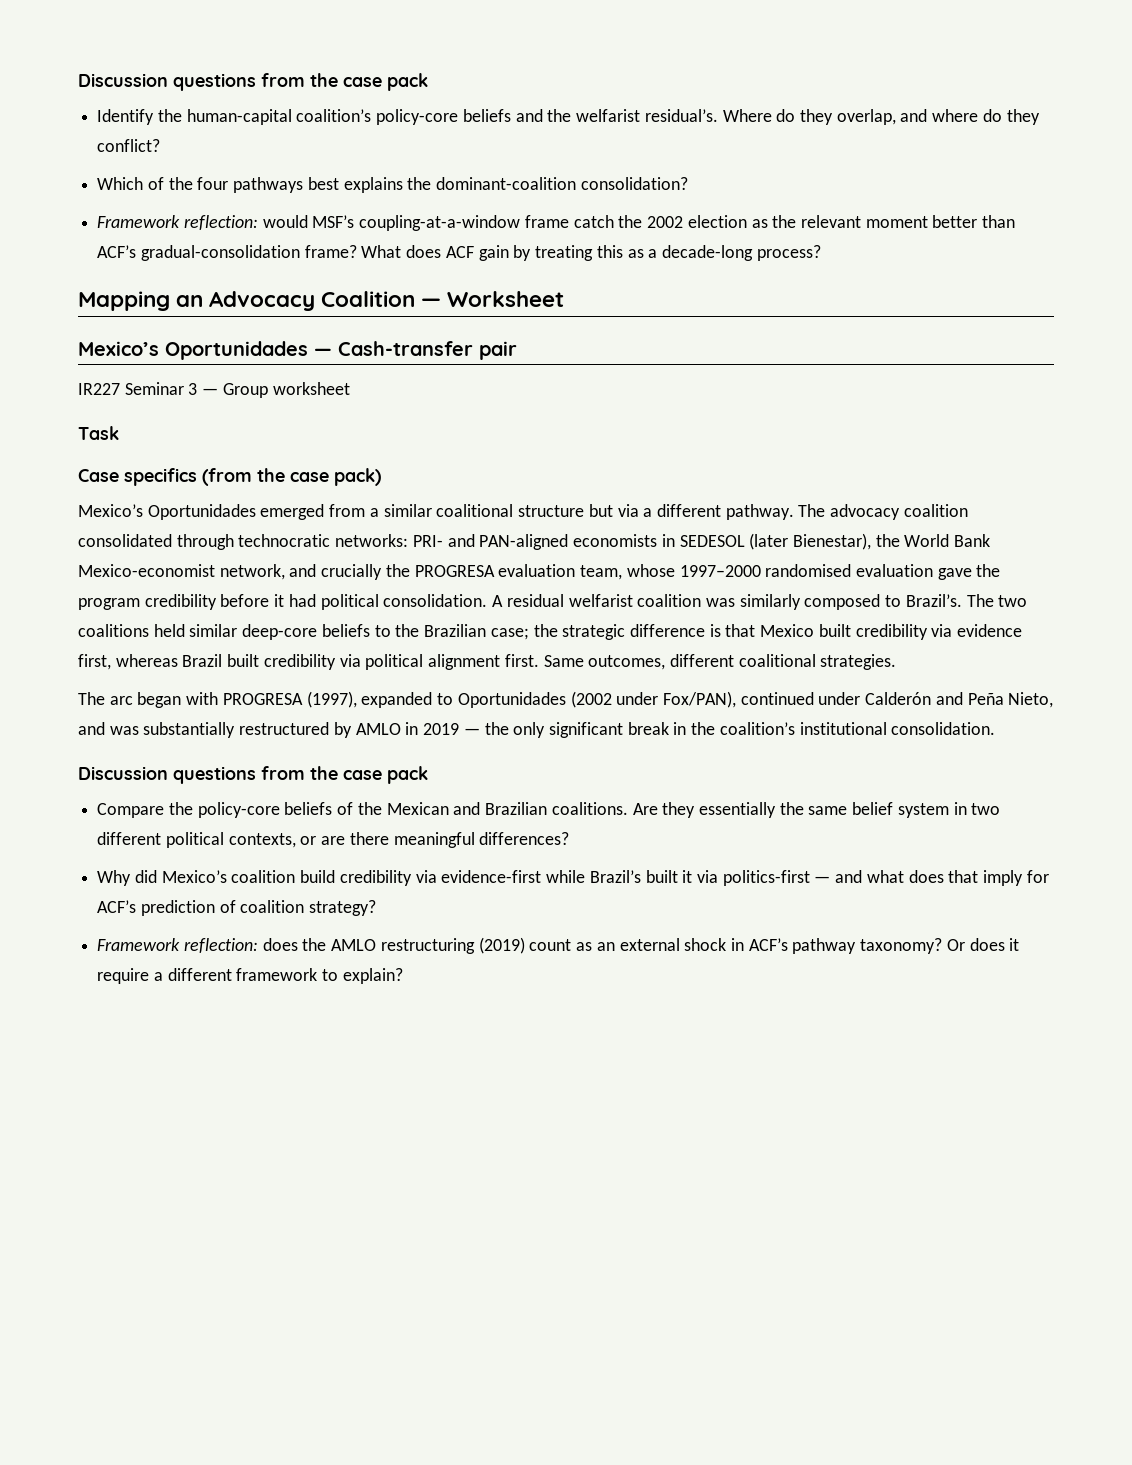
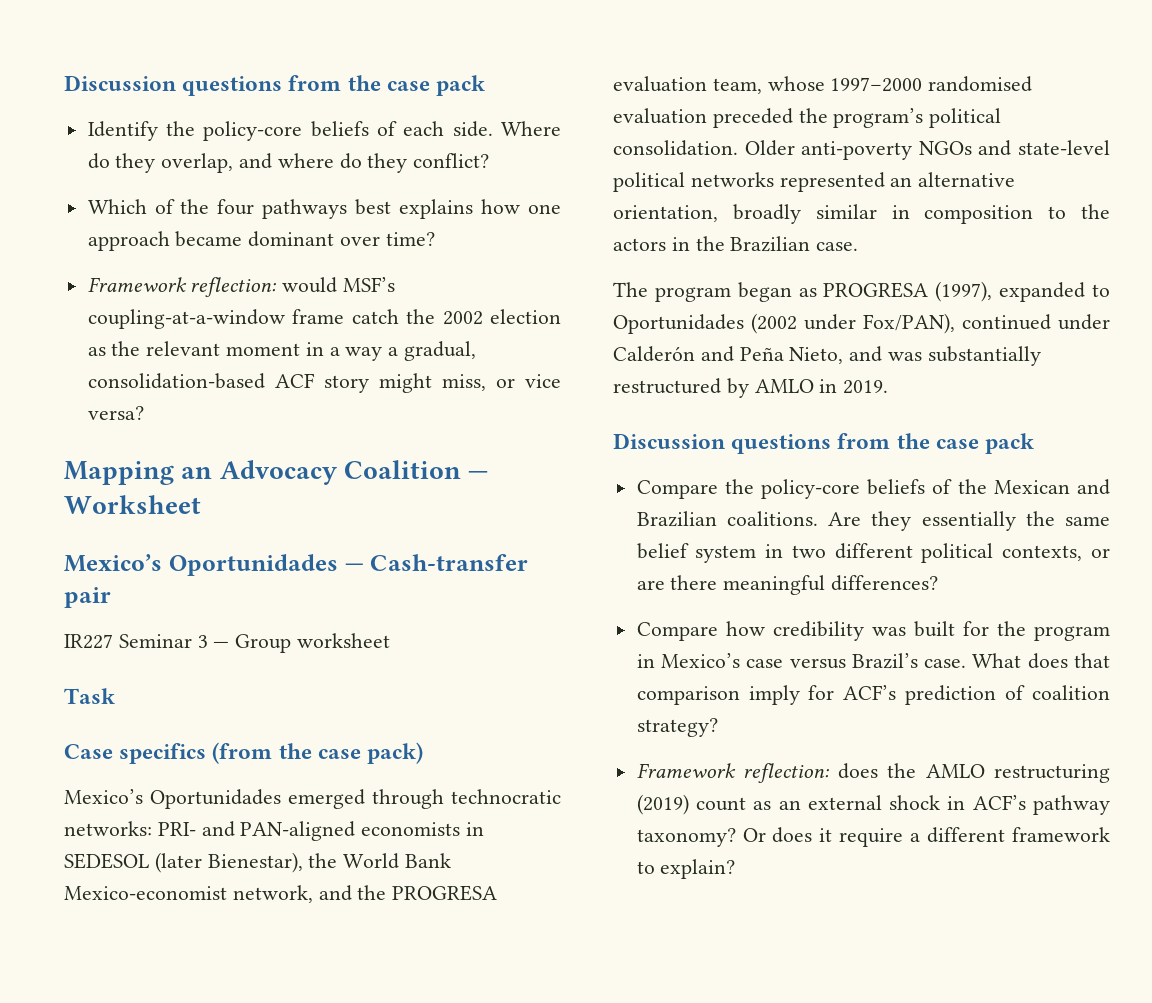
[186,109,718,125] human-capital coalition’s policy-core beliefs and the welfarist residual’s. -> [203,121,493,141] policy-core beliefs of each side.
[407,177,688,190] the dominant-coalition consolidation? -> [481,199,561,214] [87,231,435,251] how one approach became dominant over time?
[932,215,1016,228] [97,245,821,261] better than ACF’s gradual-consolidation frame? What does ACF gain by treating this as a decade-long process? -> [305,341,477,361] [87,373,561,393] [87,406,144,420] in a way a gradual, consolidation-based ACF story might miss, or vice versa?
[329,504,968,520] [78,534,172,547] from a similar coalitional structure but via a different pathway. The advocacy coalition consolidated -> (365, 799) none
[321,564,383,580] crucially -> (352, 893) none
[937,564,1001,580] [78,594,1028,610] [78,624,1023,640] [78,654,897,670] [78,692,219,708] gave the program credibility before it had political consolidation. A residual welfarist coalition was similarly composed to Brazil’s. The two coalitions held similar deep-core beliefs to the Brazilian case; the strategic difference is that Mexico built credibility via evidence first, whereas Brazil built credibility via political alignment first. Same outcomes, different coalitional strategies. // The arc began with -> [712,108,1002,128] [613,140,1110,160] [613,172,1016,192] [613,204,1110,224] [613,236,859,252] [613,282,817,302] preceded the program’s political consolidation. Older anti-poverty NGOs and state-level political networks represented an alternative orientation, broadly similar in composition to the actors in the Brazilian case. // The program began as
[423,722,996,738] 2019 — the only significant break in the coalition’s institutional consolidation. -> [843,380,889,394] 2019.
[97,870,904,886] Why did Mexico’s coalition build credibility via evidence-first while Brazil’s built it via politics-first — and what -> [636,621,1110,641] [636,653,1022,669] Compare how credibility was built for the program in Mexico’s case versus Brazil’s case. What
(979, 876) none -> [636,686,740,705] comparison

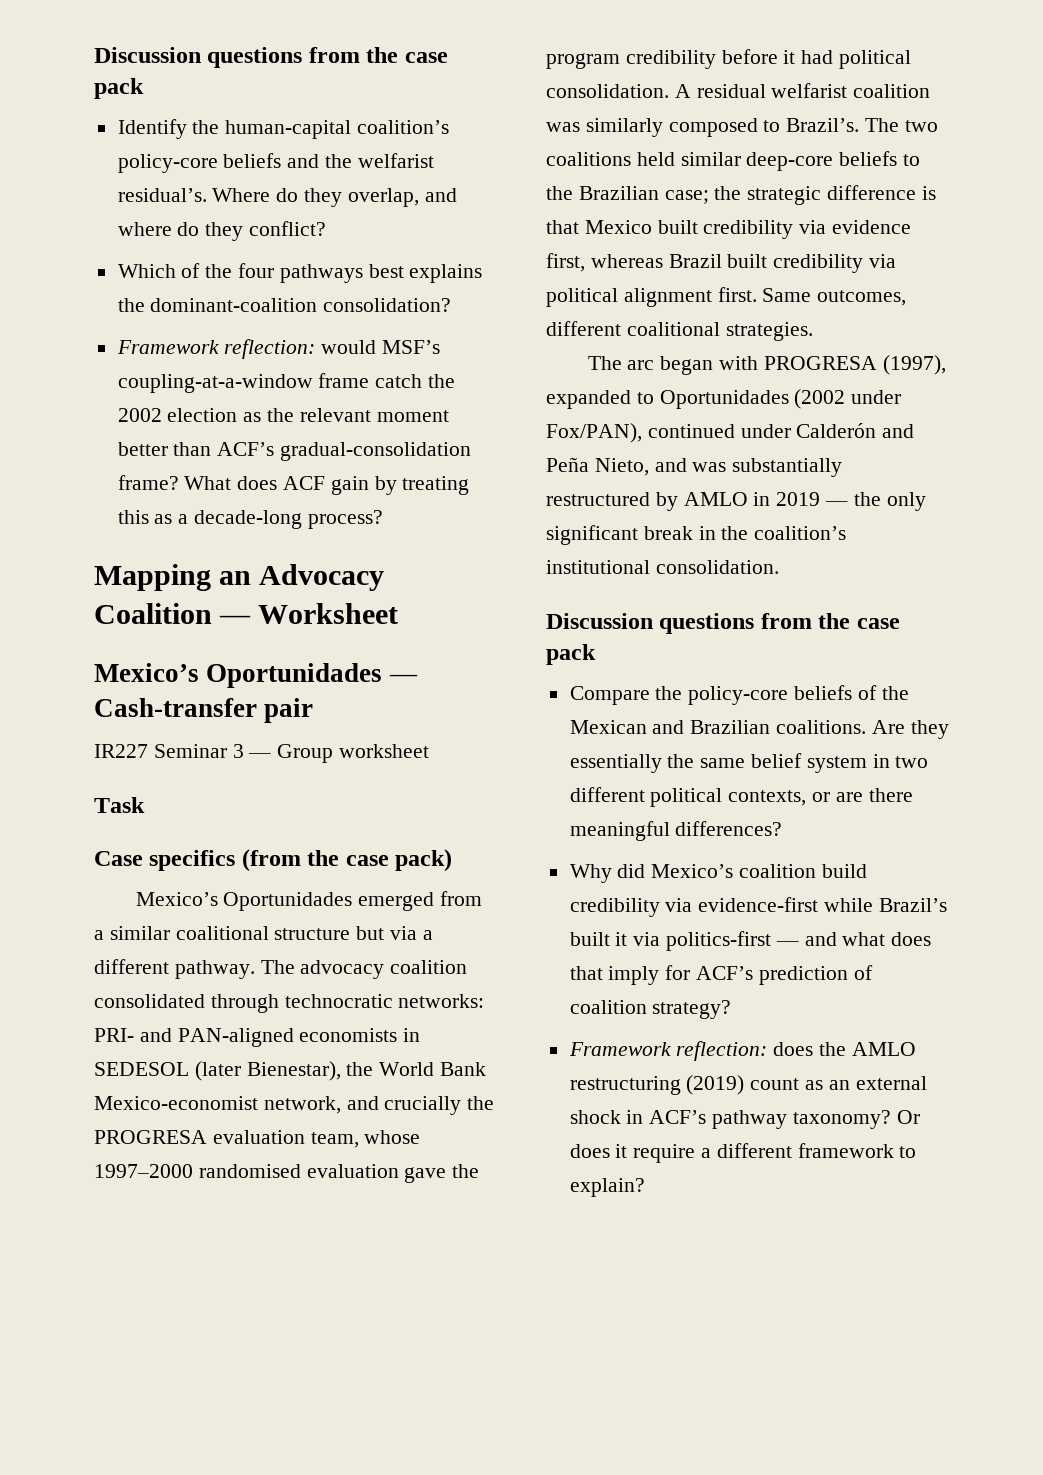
[203,121,493,141] policy-core beliefs of each side. -> [225,120,450,139] [117,153,434,173] [117,188,207,202] human-capital coalition’s policy-core beliefs and the welfarist residual’s.
[481,199,561,214] [87,231,435,251] how one approach became dominant over time? -> [117,298,452,312] the dominant-coalition consolidation?
[305,341,477,361] [87,373,561,393] [87,406,144,420] in a way a gradual, consolidation-based ACF story might miss, or vice versa? -> [117,442,472,461] [117,475,470,495] [117,510,383,529] better than ACF’s gradual-consolidation frame? What does ACF gain by treating this as a decade-long process?
(365, 799) none -> [440,891,483,906] [94,926,433,940] [94,959,468,979] [94,994,205,1008] from a similar coalitional structure but via a different pathway. The advocacy coalition consolidated
(352, 893) none -> [384,1096,462,1115] crucially
[712,108,1002,128] [613,140,1110,160] [613,172,1016,192] [613,204,1110,224] [613,236,859,252] [613,282,817,302] preceded the program’s political consolidation. Older anti-poverty NGOs and state-level political networks represented an alternative orientation, broadly similar in composition to the actors in the Brazilian case. // The program began as -> [404,1164,480,1183] [546,49,912,69] [546,83,931,98] [546,118,938,137] [546,151,921,171] [546,185,936,205] [546,220,912,239] [546,253,897,273] [546,287,907,307] [546,321,813,341] [587,356,759,375] gave the program credibility before it had political consolidation. A residual welfarist coalition was similarly composed to Brazil’s. The two coalitions held similar deep-core beliefs to the Brazilian case; the strategic difference is that Mexico built credibility via evidence first, whereas Brazil built credibility via political alignment first. Same outcomes, different coalitional strategies. // The arc began with
[843,380,889,394] 2019. -> [776,492,926,511] [546,525,847,545] [546,560,779,574] 2019 — the only significant break in the coalition’s institutional consolidation.
[636,621,1110,641] [636,653,1022,669] Compare how credibility was built for the program in Mexico’s case versus Brazil’s case. What -> [569,864,867,883] [569,897,947,917] [569,931,886,951] Why did Mexico’s coalition build credibility via evidence-first while Brazil’s built it via politics-first — and what
[636,686,740,705] comparison -> (603, 973) none

